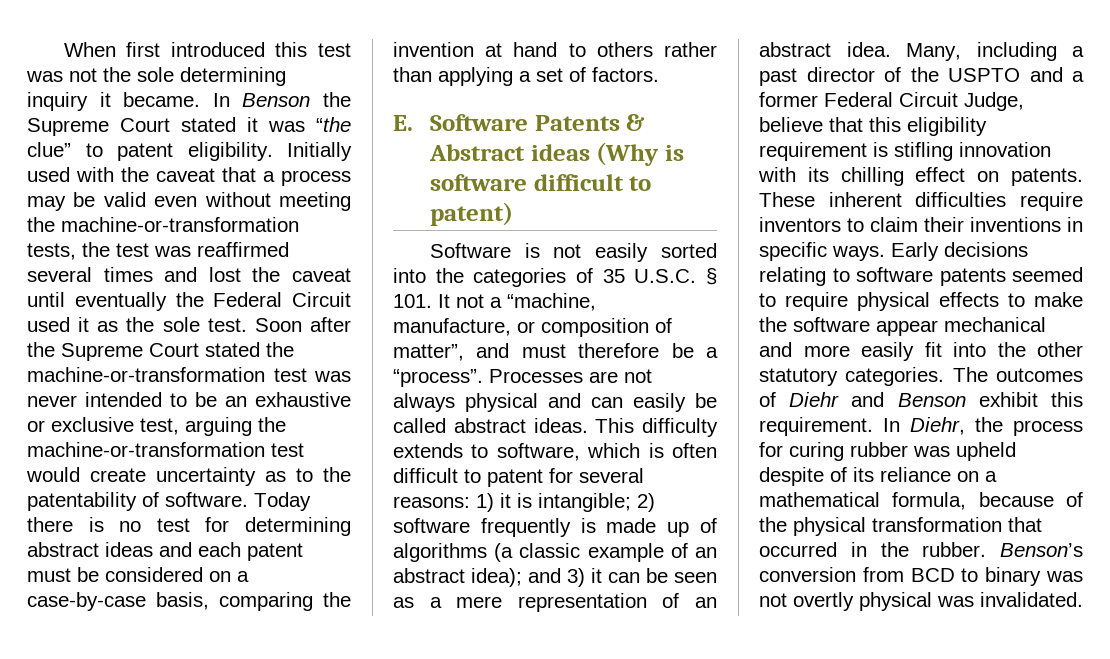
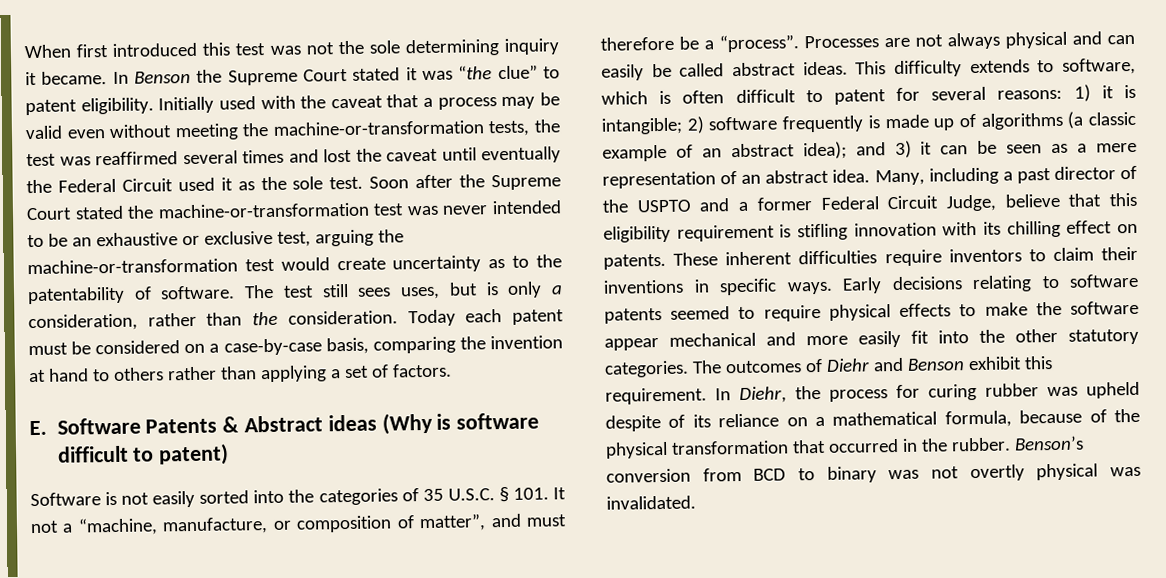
[254,492,311,511] [27,517,351,536] [27,542,192,557] Today there is no test for determining abstract ideas and -> [244,281,564,300] [28,309,456,332] The test still sees uses, but is only a consideration, rather than the consideration. Today

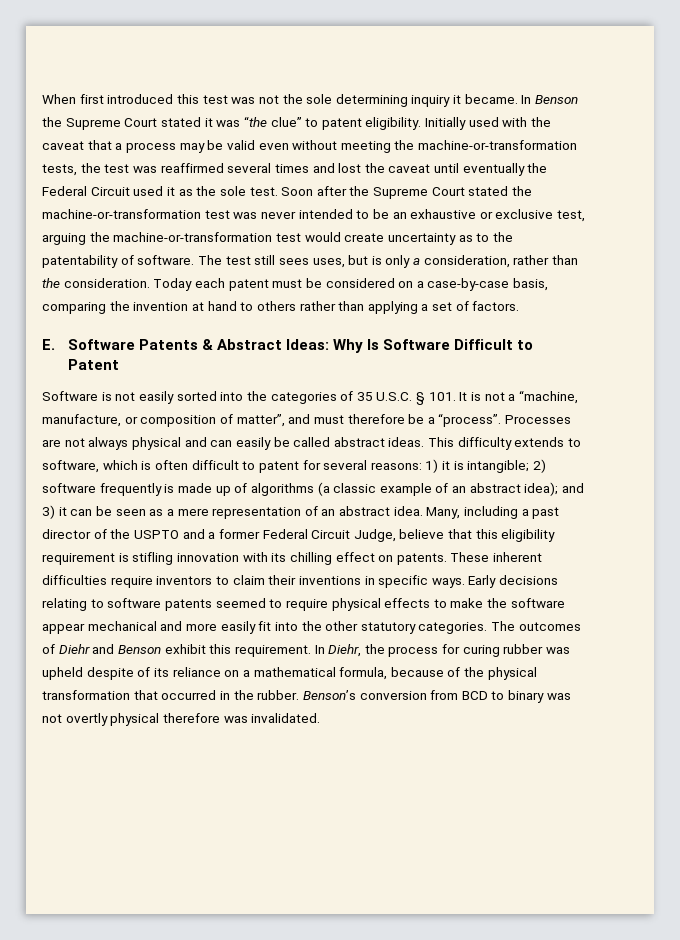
[327,412,540,435] [56,443,230,466] ideas (Why is software difficult to patent) -> [285,339,534,353] [67,359,119,370] Ideas: Why Is Software Difficult to Patent
(567, 493) none -> [471,392,482,401] is
(1099, 472) none -> [162,713,220,723] therefore

